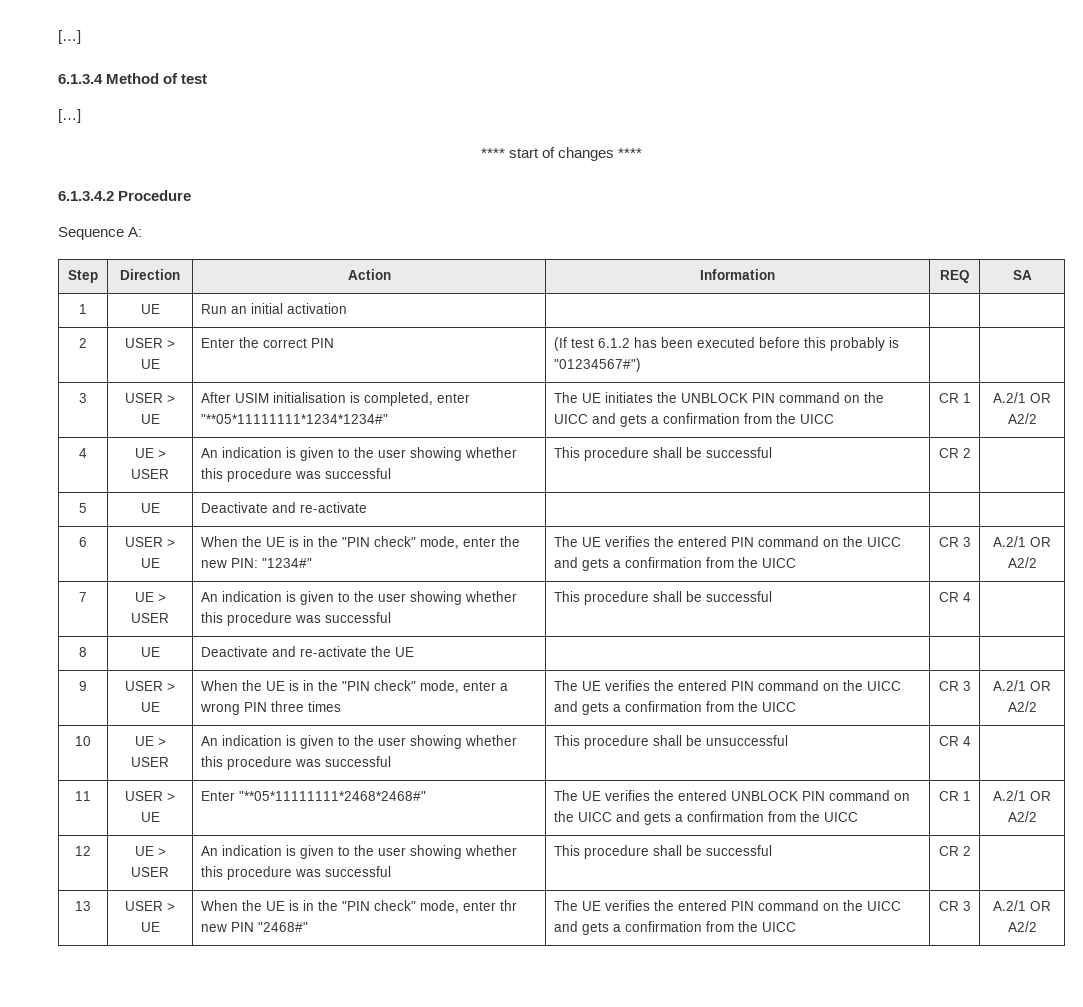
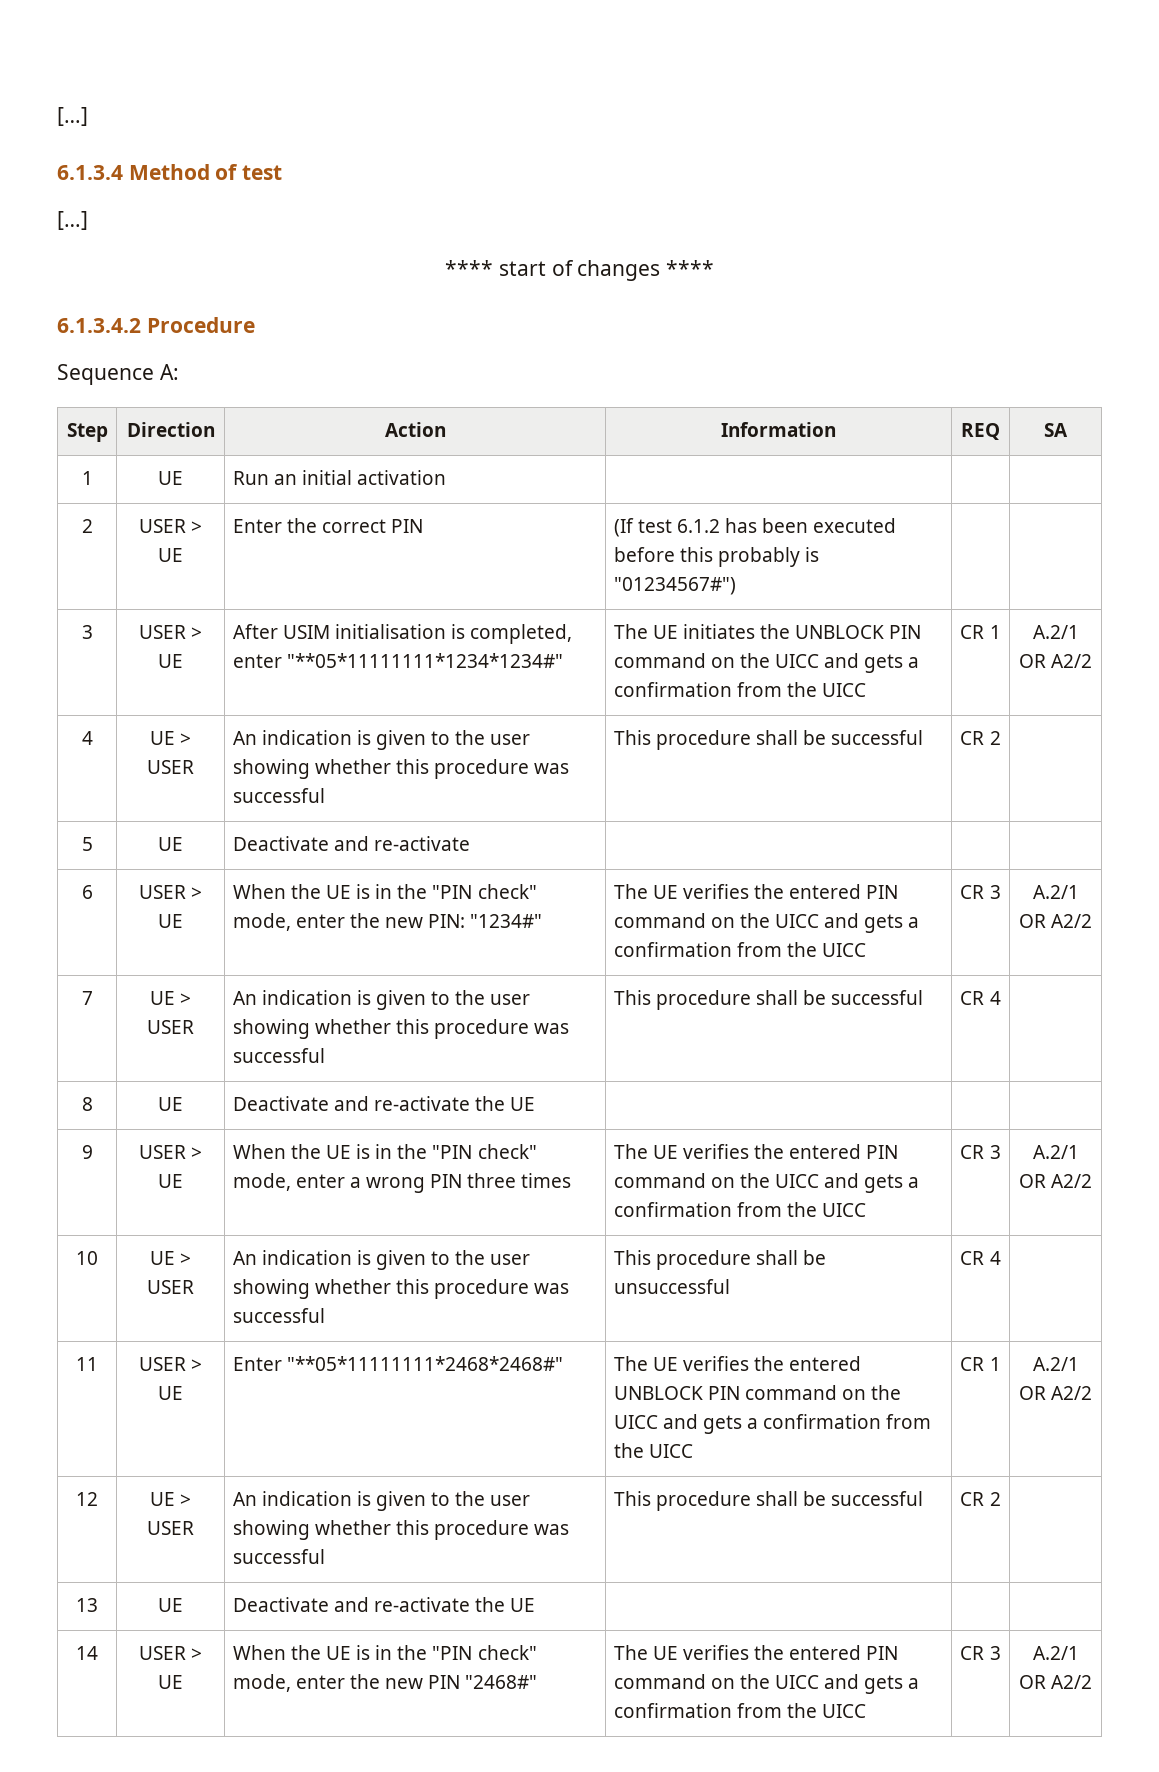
(91, 906) none -> [158,1598,183,1612] [232,1597,536,1612] [76,1646,98,1660] | UE | Deactivate and re-activate the UE | | | // 14
[500,900,518,911] thr -> [349,1674,380,1689] the

